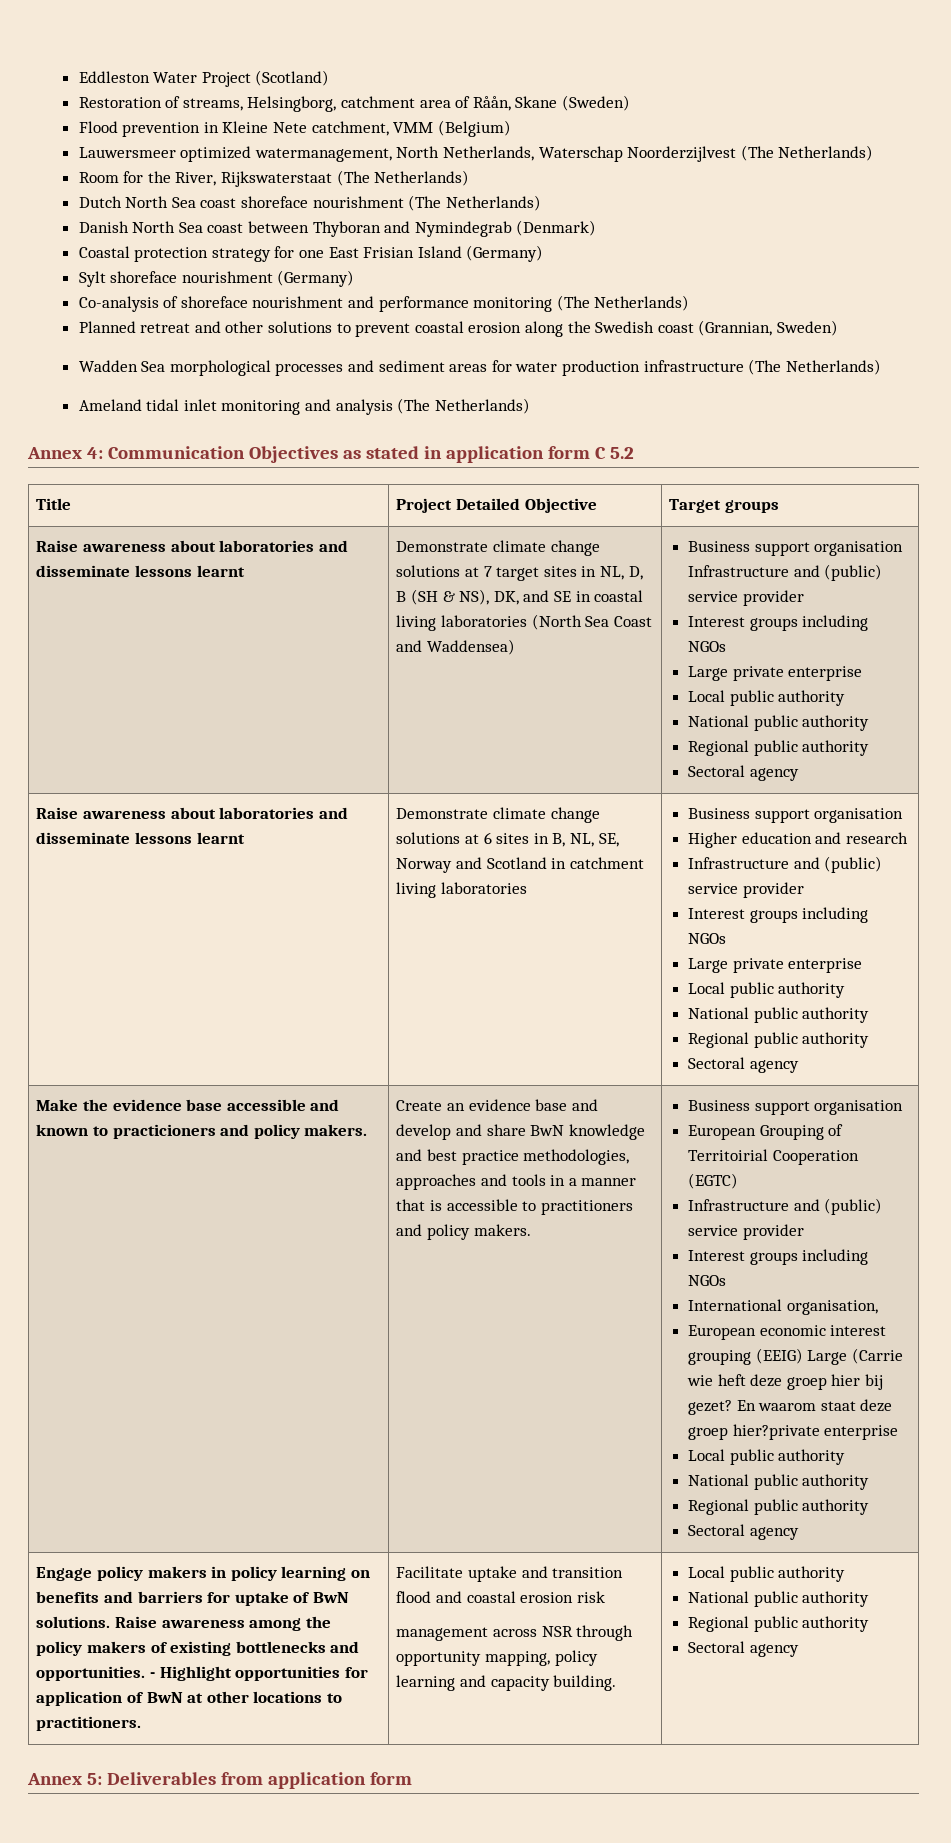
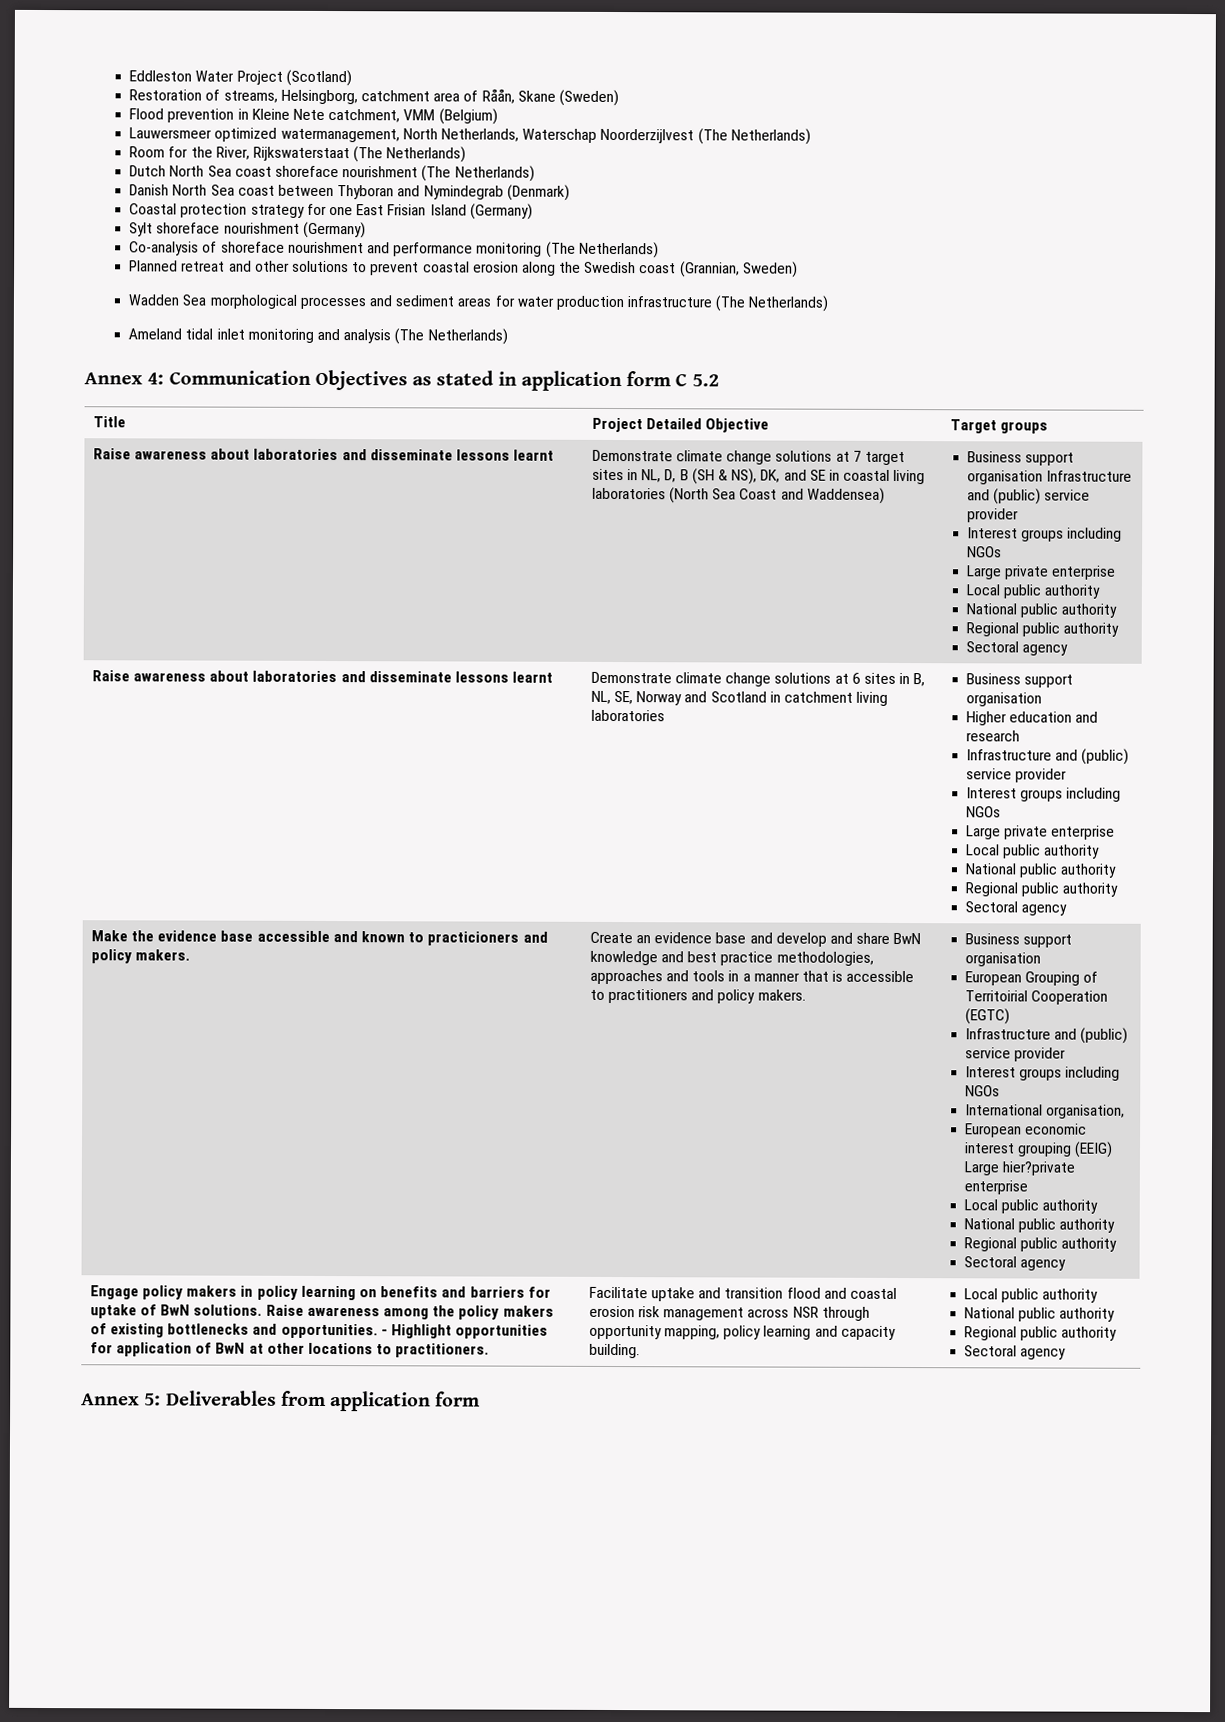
[851,1348,903,1364] [687,1374,884,1390] [688,1399,893,1415] [688,1427,729,1440] (Carrie wie heft deze groep hier bij gezet? En waarom staat deze groep -> (999, 1168) none
(605, 1597) // -> (661, 1312) none

